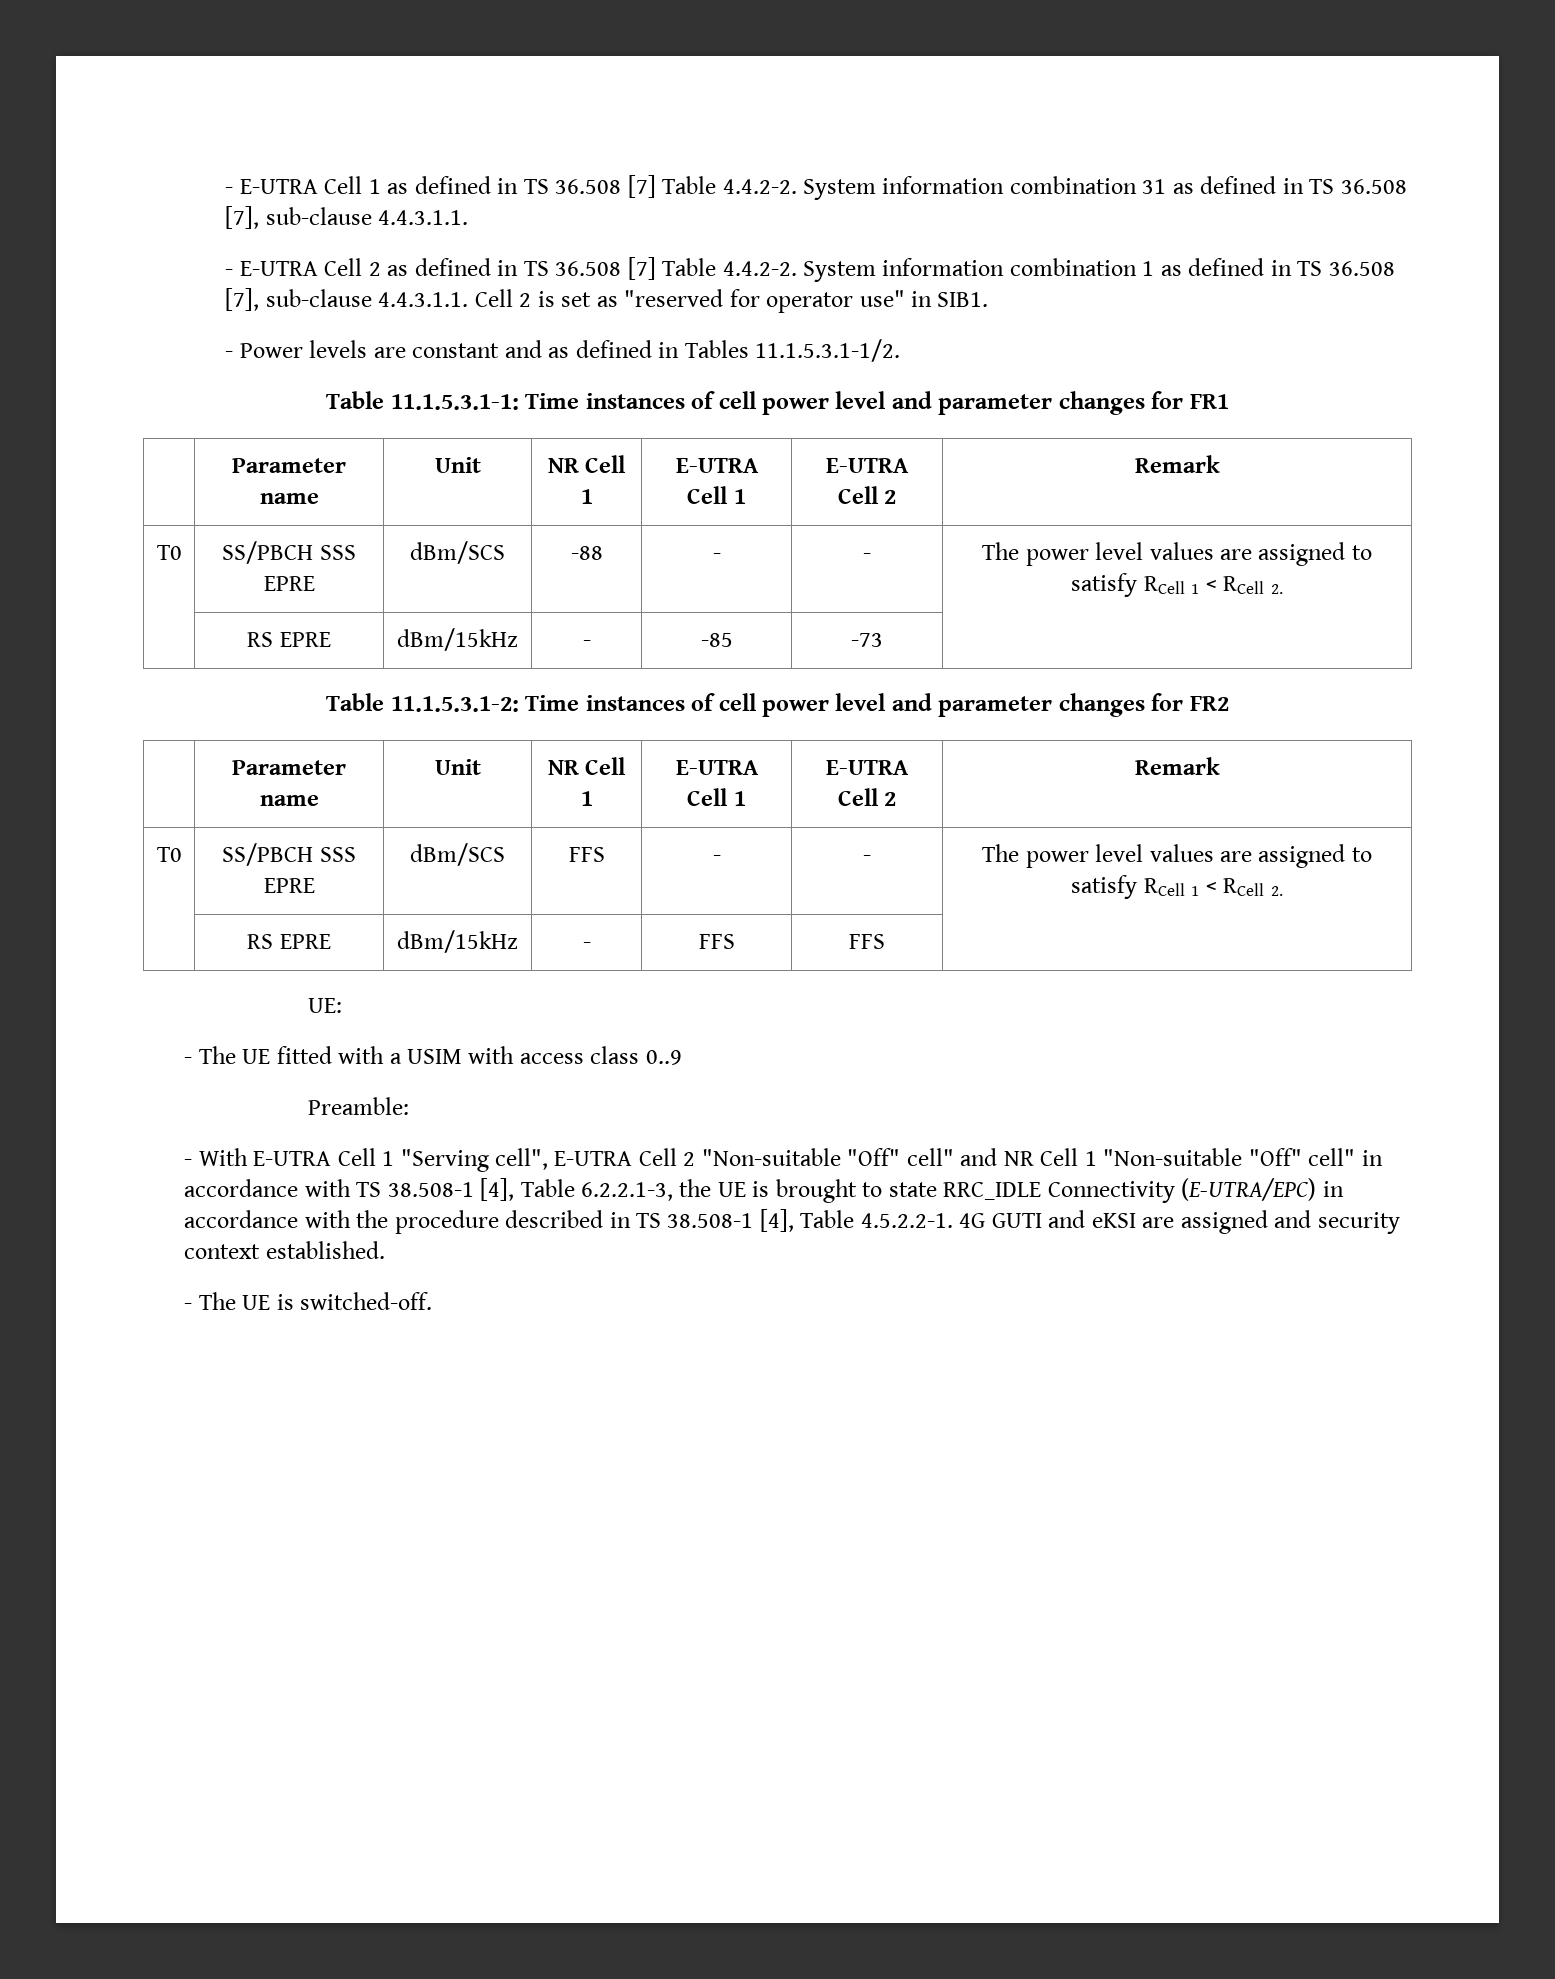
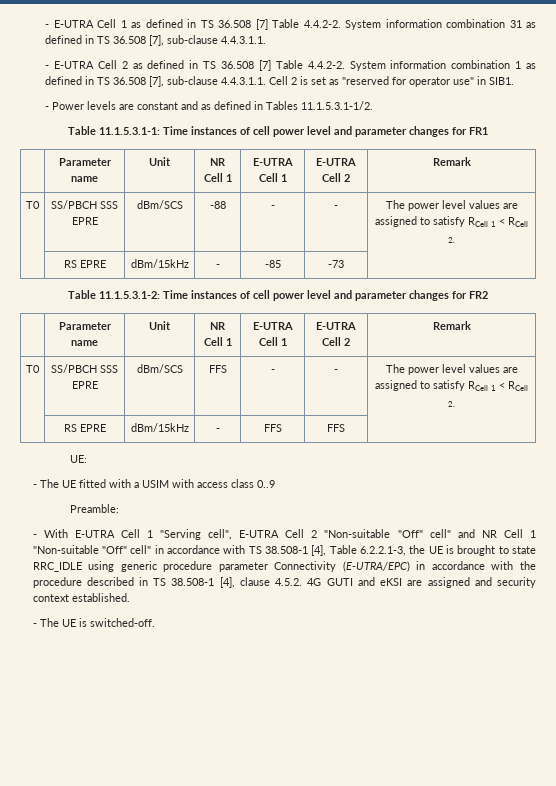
(1042, 1191) none -> [88,561,268,572] using generic procedure parameter
[800,1210,953,1228] Table 4.5.2.2-1. -> [239,577,303,586] clause 4.5.2.

